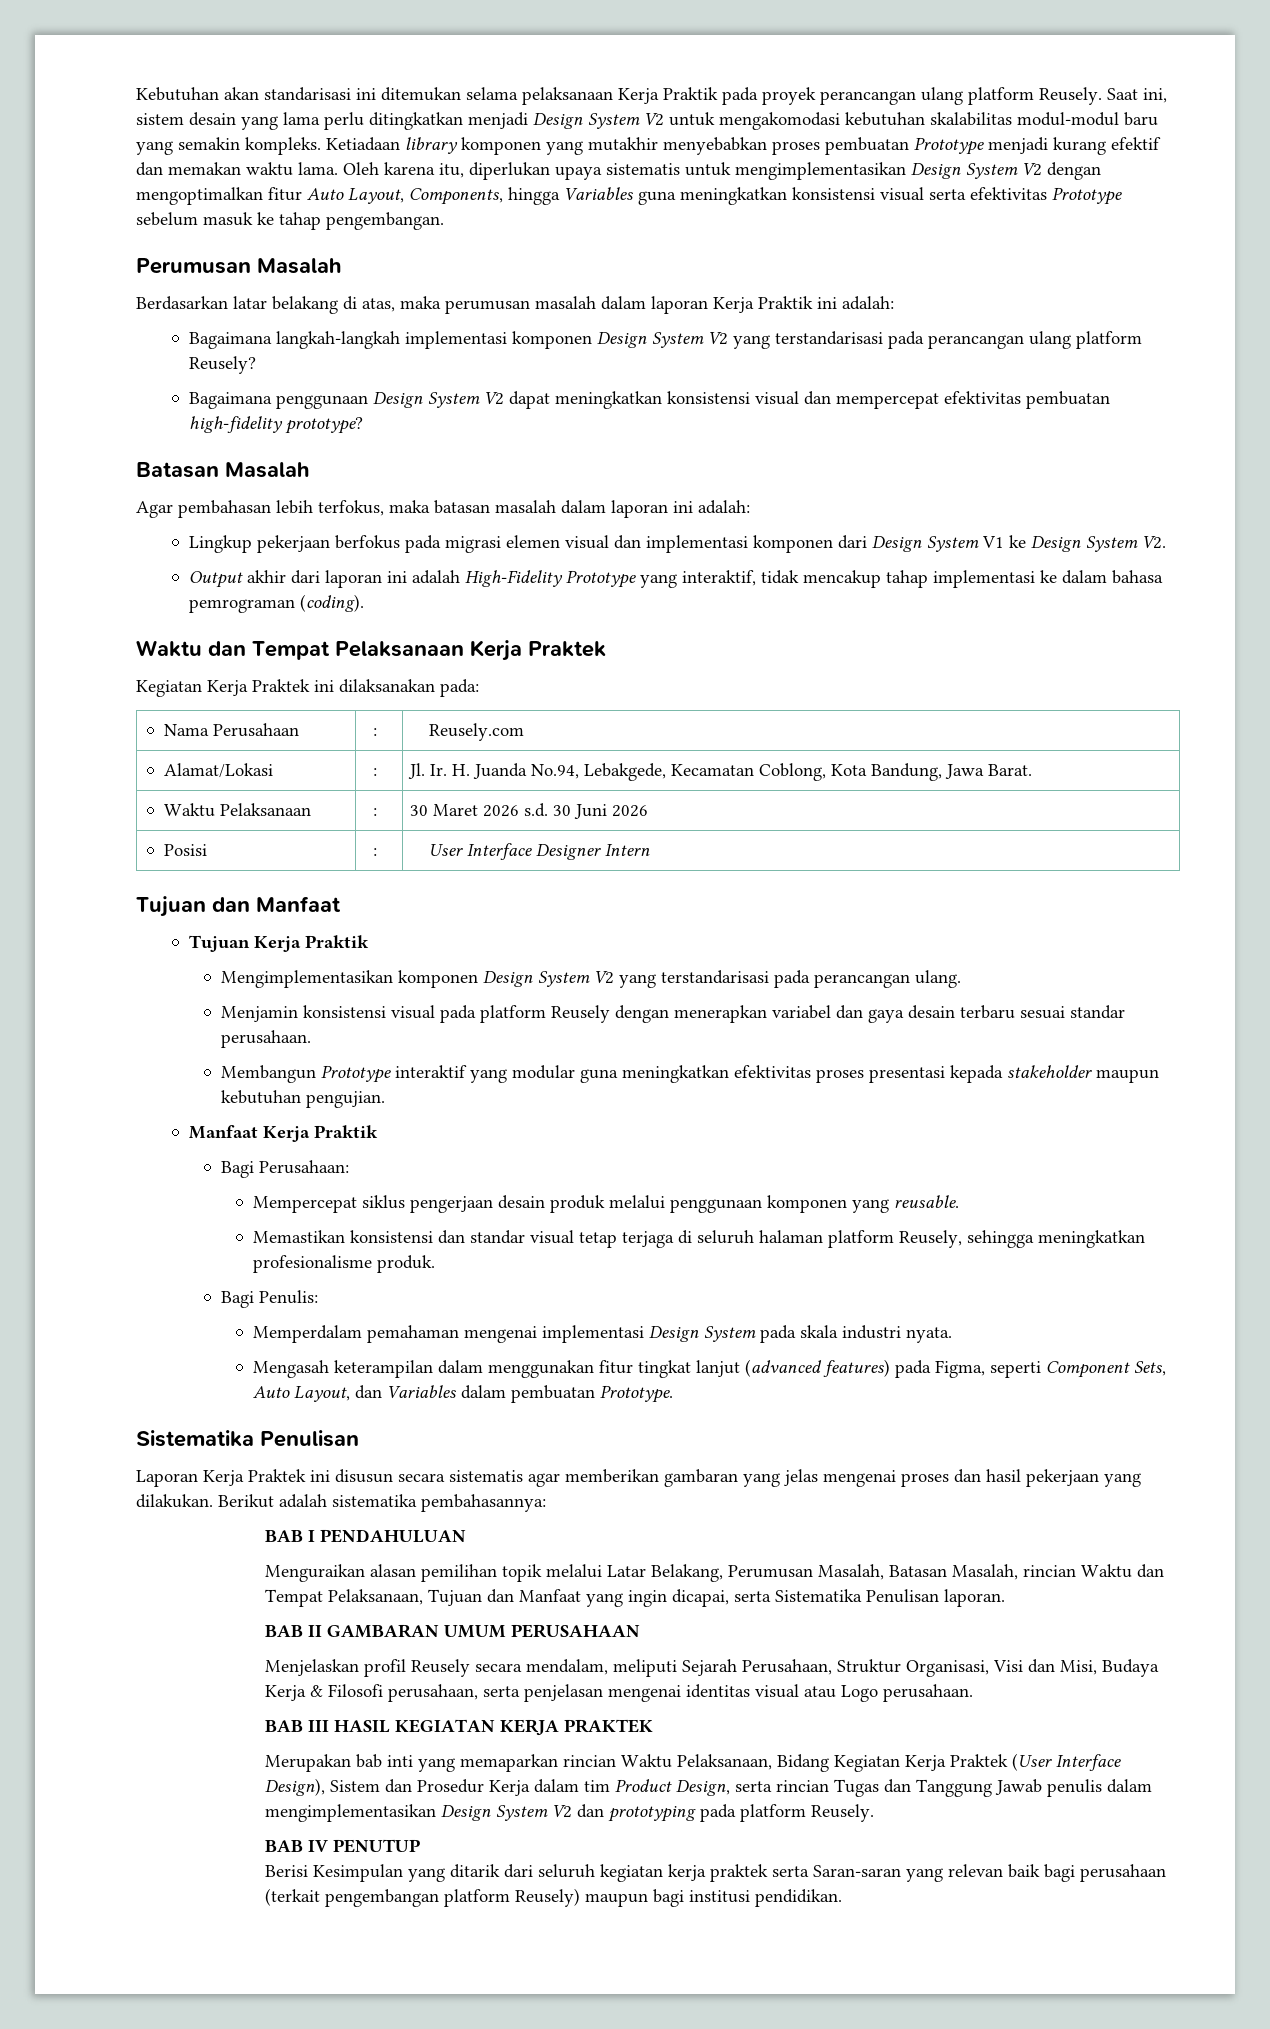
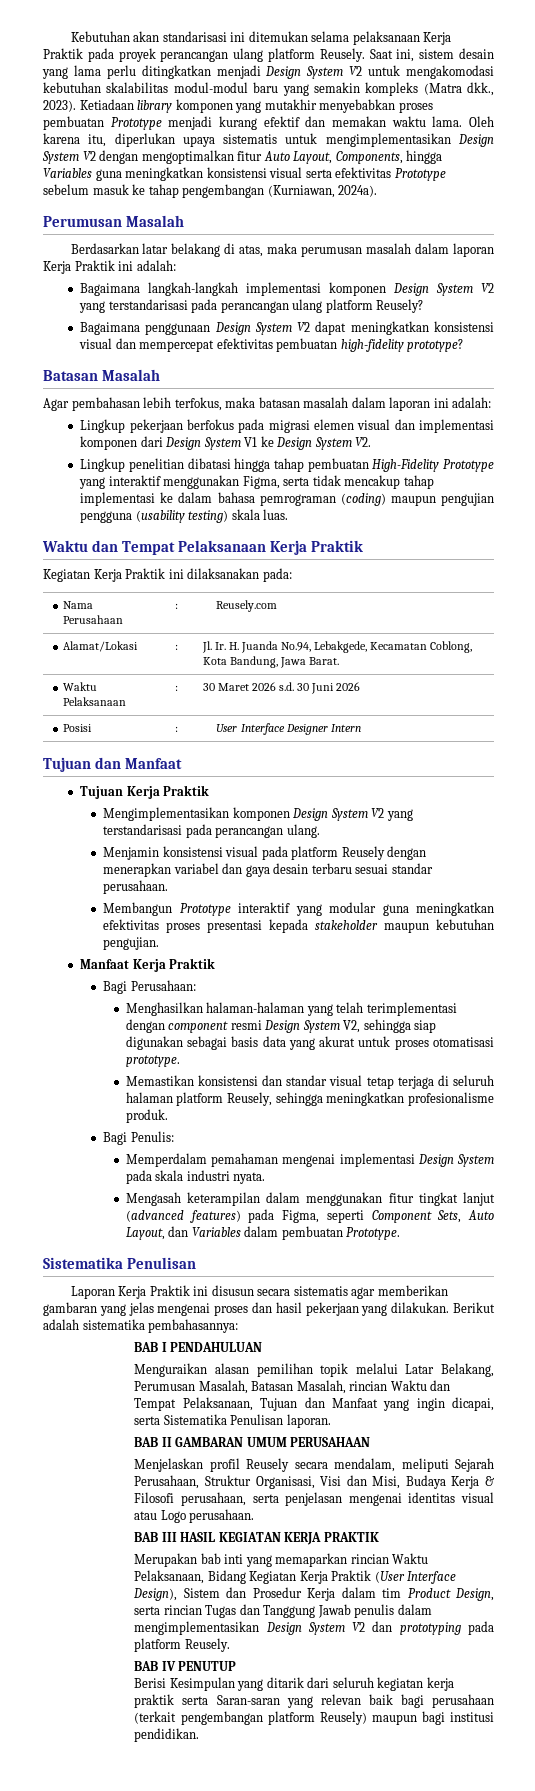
[245,137,321,155] kompleks. -> [365,82,494,96] [43,100,76,112] kompleks (Matra dkk., 2023).
[326,212,444,230] pengembangan. -> [182,184,378,198] pengembangan (Kurniawan, 2024a).
[188,570,756,588] Output akhir dari laporan ini adalah High-Fidelity Prototype yang interaktif, -> [80,458,494,472] [79,475,310,489] Lingkup penelitian dibatasi hingga tahap pembuatan High-Fidelity Prototype yang interaktif menggunakan Figma, serta
[299,594,364,612] (coding). -> [340,493,494,506] [80,509,289,523] (coding) maupun pengujian pengguna (usability testing) skala luas.
[528,641,606,657] [136,679,310,697] Praktek // Kegiatan Kerja Praktek -> [311,540,364,552] [43,568,166,582] Praktik // Kegiatan Kerja Praktik
[252,1195,959,1213] Mempercepat siklus pengerjaan desain produk melalui penggunaan komponen yang reusable. -> [125,1002,457,1016] [125,1019,437,1033] [125,1036,495,1050] [125,1055,180,1067] Menghasilkan halaman-halaman yang telah terimplementasi dengan component resmi Design System V2, sehingga siap digunakan sebagai basis data yang akurat untuk proses otomatisasi prototype.
[248,1469,306,1482] Praktek -> [149,1285,190,1296] Praktik
[563,1719,653,1733] PRAKTEK -> [323,1532,379,1542] PRAKTIK
[949,1754,1008,1767] Praktek -> [331,1570,372,1581] Praktik
[709,1864,768,1882] praktek -> [134,1694,175,1708] praktik

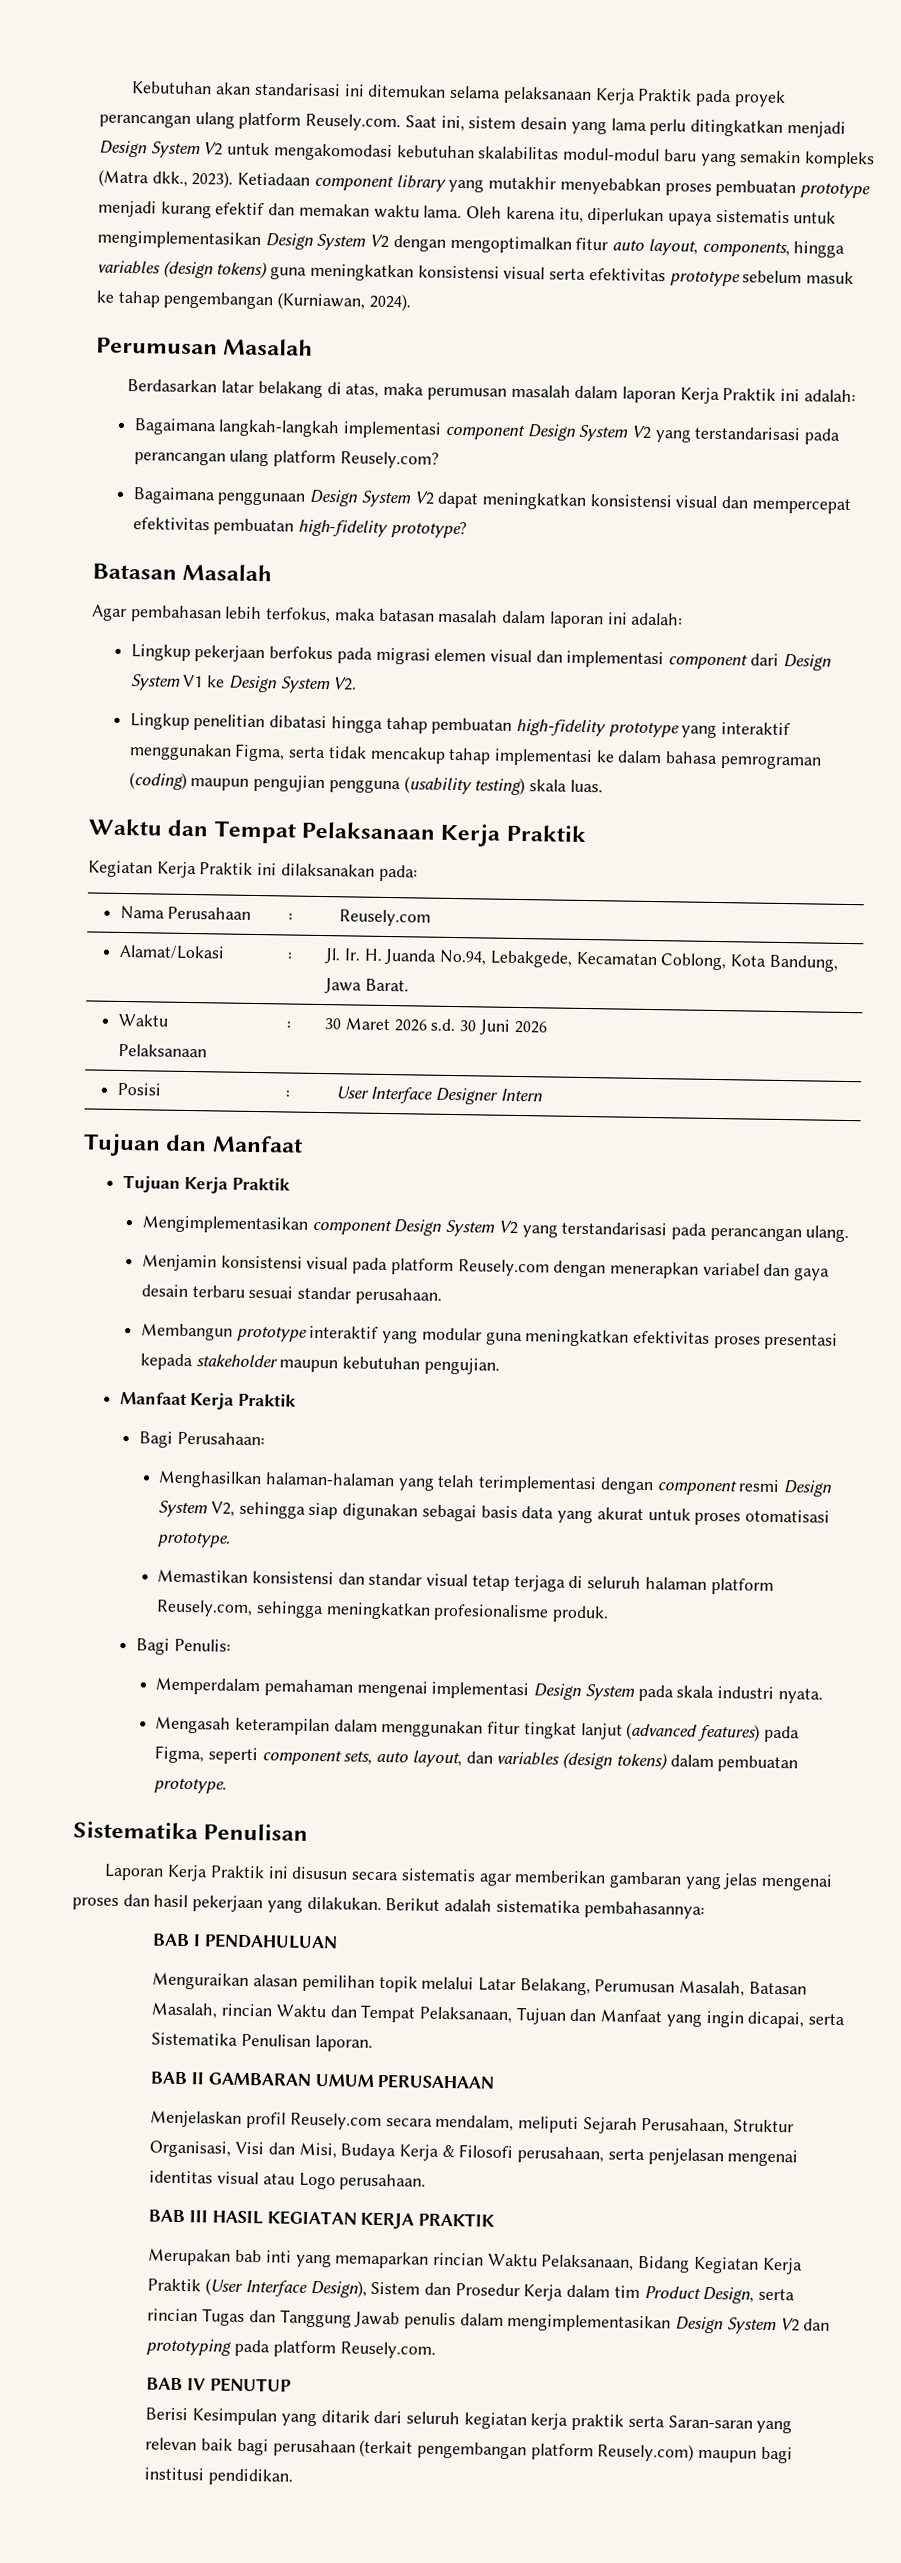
[319,48,365,62] Reusely. -> [305,113,402,132] Reusely.com.
[137,99,233,113] library komponen -> [313,175,446,192] component library
[110,117,162,130] Prototype -> [799,183,870,199] prototype
[263,150,443,164] [43,168,92,178] Auto Layout, Components, hingga Variables -> [612,238,846,258] [97,260,269,280] auto layout, components, hingga variables (design tokens)
[394,168,446,181] Prototype -> [669,271,740,287] prototype
[338,185,378,197] 2024a). -> [368,293,411,312] 2024).
[329,282,387,296] komponen -> [444,424,525,441] component
[376,299,424,313] Reusely? -> [339,451,439,469] Reusely.com?
[80,436,138,450] komponen -> [668,654,749,670] component
[372,459,494,472] High-Fidelity Prototype -> [515,718,679,738] high-fidelity prototype
[232,807,290,821] komponen -> [311,1219,392,1236] component
[341,846,385,860] Reusely -> [457,1259,550,1277] Reusely.com
[179,903,231,916] Prototype -> [236,1326,307,1342] prototype
[227,1092,273,1106] Reusely, -> [156,1599,254,1618] Reusely.com,
[371,1210,494,1223] [125,1226,241,1240] Component Sets, Auto Layout, dan Variables -> [261,1750,668,1771] component sets, auto layout, dan variables (design tokens)
[346,1227,401,1240] Prototype. -> [154,1778,228,1794] prototype.
[246,1458,290,1472] Reusely -> [289,2112,382,2131] Reusely.com
[184,1638,230,1652] Reusely. -> [339,2341,436,2359] Reusely.com.
[319,1711,367,1725] Reusely) -> [597,2443,695,2462] Reusely.com)

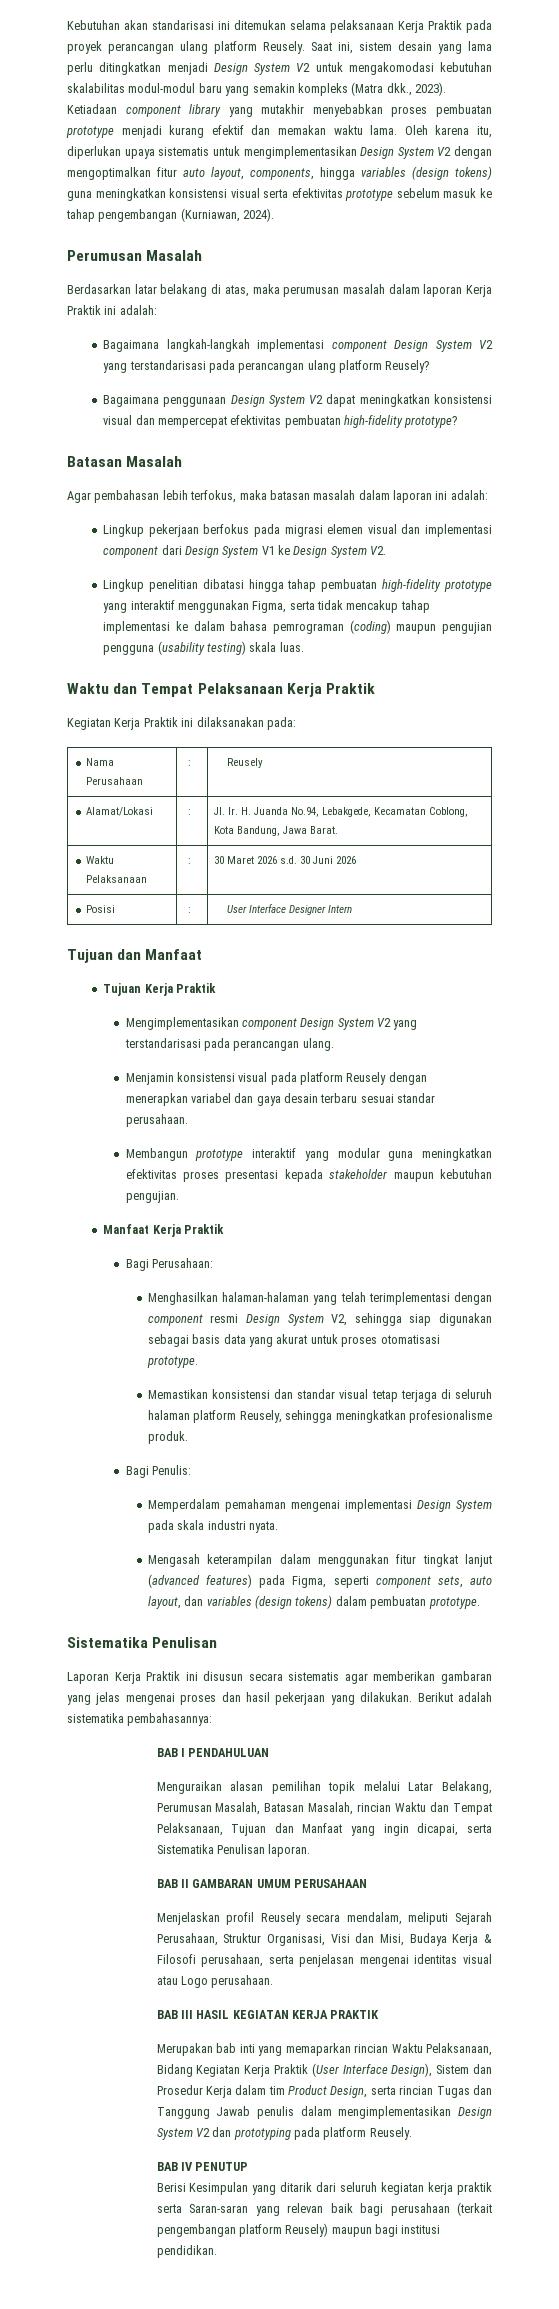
[305,113,402,132] Reusely.com. -> [263,41,305,54] Reusely.
[339,451,439,469] Reusely.com? -> [385,360,430,373] Reusely?
[338,909,431,927] Reusely.com -> [227,758,264,768] Reusely
[457,1259,550,1277] Reusely.com -> [346,1072,387,1085] Reusely
[156,1599,254,1618] Reusely.com, -> [239,1410,282,1423] Reusely,
[289,2112,382,2131] Reusely.com -> [260,1912,301,1925] Reusely
[339,2341,436,2359] Reusely.com. -> [369,2127,412,2140] Reusely.
[597,2443,695,2462] Reusely.com) -> [285,2223,329,2237] Reusely)

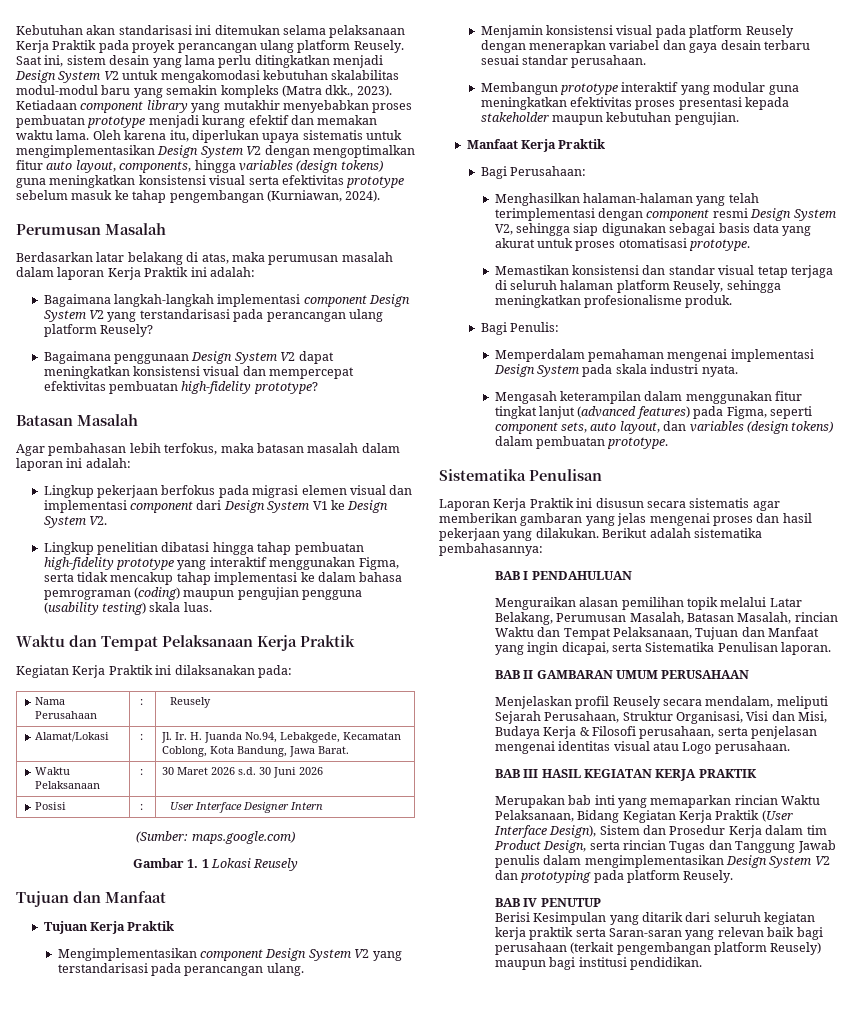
(353, 909) none -> [136,831,295,844] [132,858,299,871] // (Sumber: maps.google.com) // Gambar 1. 1 Lokasi Reusely

